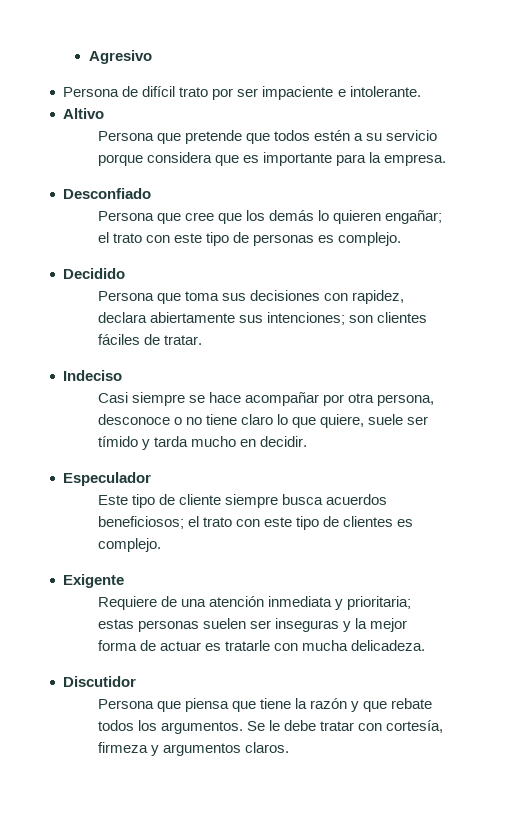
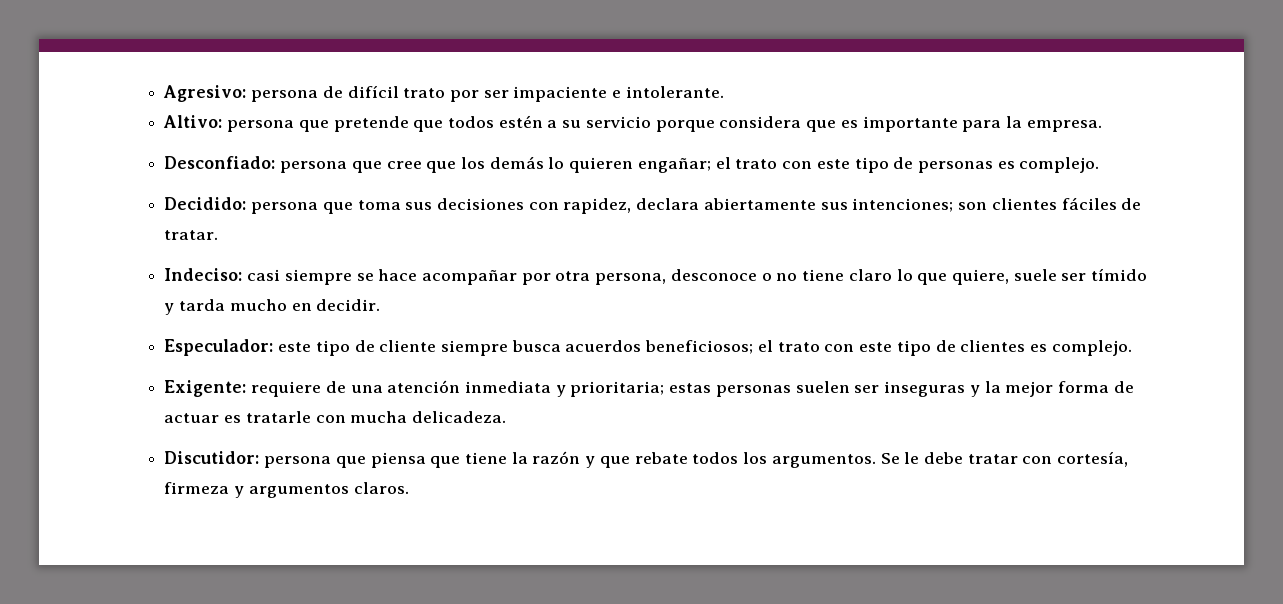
[88,50,152,64] [63,87,120,97] Agresivo // Persona -> [163,85,319,102] Agresivo: persona
[63,108,105,119] [98,131,155,141] Altivo // Persona -> [163,115,295,132] Altivo: persona
[63,188,152,199] [98,211,155,221] Desconfiado // Persona -> [164,156,348,173] Desconfiado: persona
[63,268,126,279] [98,291,155,301] Decidido // Persona -> [164,197,319,214] Decidido: persona
[63,370,123,381] [98,392,129,403] Indeciso // Casi -> [164,268,281,281] Indeciso: casi
[63,472,152,486] [98,495,129,505] Especulador // Este -> [164,339,312,356] Especulador: este
[63,574,125,588] [98,596,158,610] Exigente // Requiere -> [164,380,322,397] Exigente: requiere
[63,676,137,687] [98,699,155,709] Discutidor // Persona -> [164,451,332,468] Discutidor: persona

